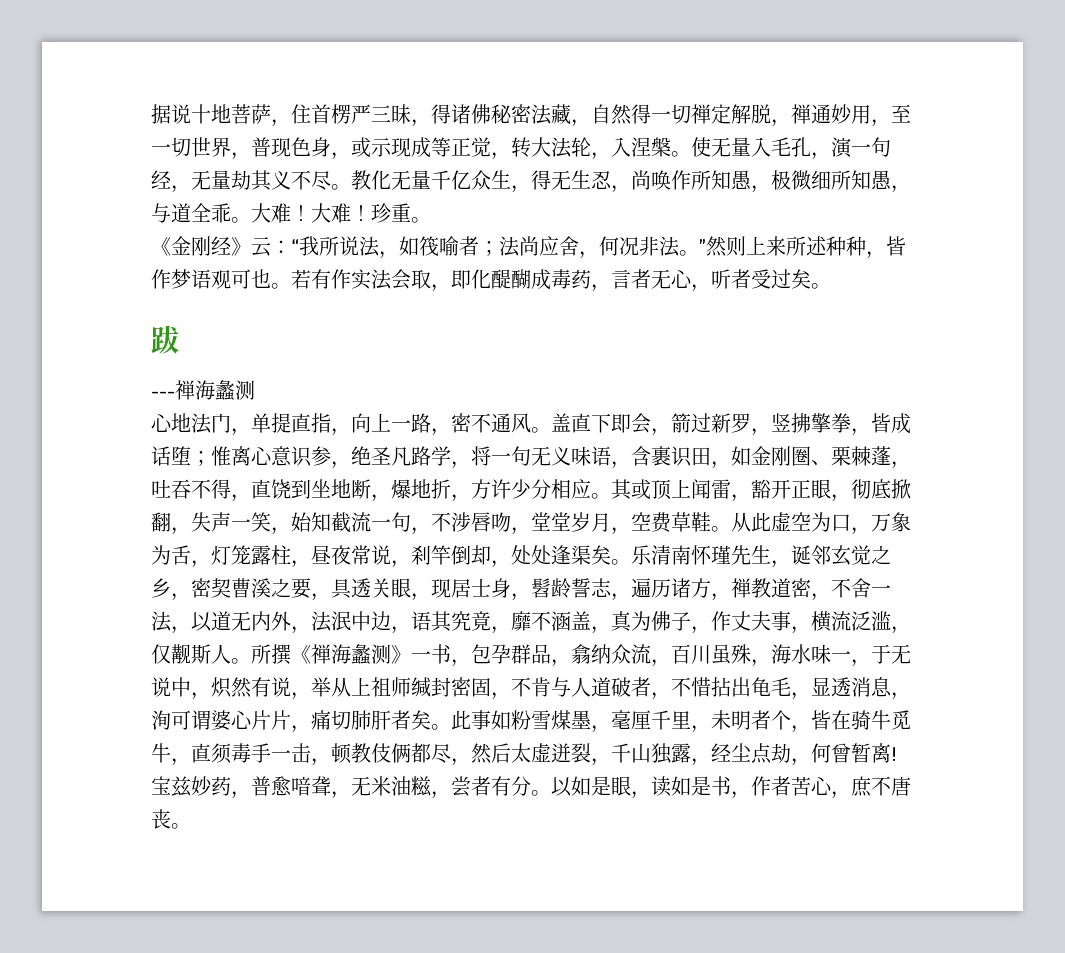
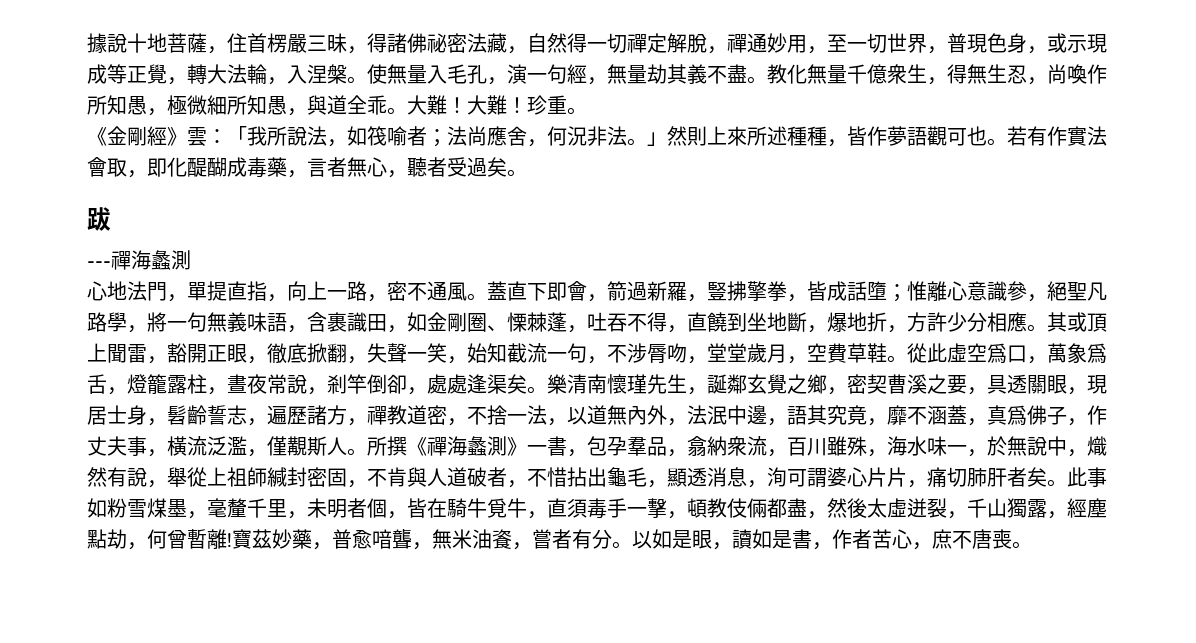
[151,104,271,124] 据说十地菩萨 -> [87,33,207,53] 據說十地菩薩
[351,104,371,124] 严 -> [287,34,307,53] 嚴
[451,104,512,124] 诸佛秘 -> [387,33,447,53] 諸佛祕
[691,104,811,127] 禅定解脱，禅 -> [627,33,747,54] 禪定解脫，禪
[271,138,291,157] 现 -> [967,34,987,53] 現
[391,137,591,160] 现成等正觉，转大法轮 -> [1087,34,1107,53] [87,64,267,85] 現成等正覺，轉大法輪
[711,137,731,157] 无 -> [387,64,407,84] 無
[151,170,571,193] 经，无量劫其义不尽。教化无量千亿众生，得无 -> [567,64,987,85] 經，無量劫其義不盡。教化無量千億衆生，得無
[651,170,671,190] 唤 -> [1067,64,1087,84] 喚
[771,170,911,193] [151,203,171,223] 极微细所知愚，与 -> [167,95,327,116] 極微細所知愚，與
[271,203,351,223] 难！大难 -> [427,95,507,115] 難！大難
[191,236,359,257] 刚经》云：“我所说 -> [127,126,307,146] 剛經》雲：「我所說
[539,236,906,259] [151,269,231,289] 应舍，何况非法。”然则上来所述种种，皆作梦语观 -> [487,126,947,147] 應舍，何況非法。」然則上來所述種種，皆作夢語觀
[351,269,411,290] 实法会 -> [1067,126,1107,146] [87,157,107,177] 實法會
[571,269,791,292] 药，言者无心，听者受过 -> [267,157,487,178] 藥，言者無心，聽者受過
[175,380,255,401] 禅海蠡测 -> [111,250,191,270] 禪海蠡測
[211,413,271,436] 门，单 -> [147,282,207,302] 門，單
[511,413,911,436] [151,446,851,469] 风。盖直下即会，箭过新罗，竖拂擎拳，皆成话堕；惟离心意识参，绝圣凡路学，将一句无义味语，含裹识田，如金刚圈、栗 -> [447,281,1107,302] [87,312,527,333] 風。蓋直下即會，箭過新羅，豎拂擎拳，皆成話墮；惟離心意識參，絕聖凡路學，將一句無義味語，含裹識田，如金剛圈、慄
[271,479,371,499] 饶到坐地断 -> [707,312,807,332] 饒到坐地斷
[491,479,871,502] 许少分相应。其或顶上闻雷，豁开正眼，彻 -> [927,312,1107,332] [87,343,287,364] 許少分相應。其或頂上聞雷，豁開正眼，徹
[211,512,231,532] 声 -> [387,343,407,363] 聲
[471,512,491,532] 唇 -> [647,344,667,363] 脣
[571,512,911,535] [151,545,891,568] [151,578,171,598] 岁月，空费草鞋。从此虚空为口，万象为舌，灯笼露柱，昼夜常说，刹竿倒却，处处逢渠矣。乐清南怀瑾先生，诞邻玄觉之乡 -> [747,343,1107,364] [87,374,827,395] 歲月，空費草鞋。從此虛空爲口，萬象爲舌，燈籠露柱，晝夜常說，剎竿倒卻，處處逢渠矣。樂清南懷瑾先生，誕鄰玄覺之鄉
[371,578,451,601] 关眼，现 -> [1027,375,1107,395] 關眼，現
[551,578,571,599] 龄 -> [187,405,207,425] 齡
[651,578,751,601] 历诸方，禅 -> [287,405,387,426] 歷諸方，禪
[851,578,871,598] 舍 -> [487,405,507,425] 捨
[231,611,271,631] 无内 -> [607,405,647,425] 無內
[371,611,431,634] 边，语 -> [747,405,807,426] 邊，語
[571,611,651,634] 盖，真为 -> [947,405,1027,426] 蓋，真爲
[811,611,911,634] [151,644,631,667] 横流泛滥，仅觏斯人。所撰《禅海蠡测》一书，包孕群品，翕纳众 -> [167,436,747,457] 橫流泛濫，僅覯斯人。所撰《禪海蠡測》一書，包孕羣品，翕納衆
[711,644,731,665] 虽 -> [827,436,847,456] 雖
[871,644,911,664] [151,677,431,700] 于无说中，炽然有说，举从上祖师缄 -> [987,436,1107,457] [87,467,287,488] 於無說中，熾然有說，舉從上祖師緘
[551,677,571,697] 与 -> [407,467,427,487] 與
[751,677,831,700] 龟毛，显 -> [607,467,687,488] 龜毛，顯
[191,710,211,730] 谓 -> [807,468,827,487] 謂
[631,710,651,730] 厘 -> [227,498,247,518] 釐
[771,710,911,733] [151,743,897,766] [151,776,471,799] 个，皆在骑牛觅牛，直须毒手一击，顿教伎俩都尽，然后太虚迸裂，千山独露，经尘点劫，何曾暂离!宝兹妙药，普愈喑聋，无米油糍，尝 -> [367,498,1107,519] [87,529,552,550] 個，皆在騎牛覓牛，直須毒手一擊，頓教伎倆都盡，然後太虛迸裂，千山獨露，經塵點劫，何曾暫離!寶茲妙藥，普愈喑聾，無米油餈，嘗
[651,776,731,797] 读如是书 -> [732,529,812,549] 讀如是書
[151,809,171,829] 丧 -> [992,529,1012,549] 喪

